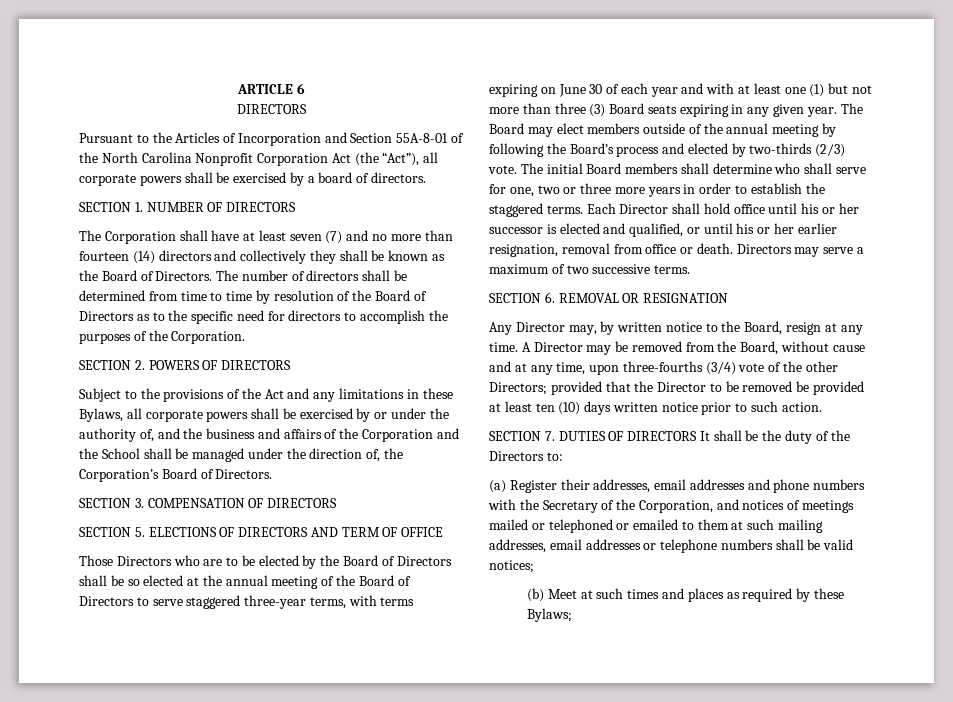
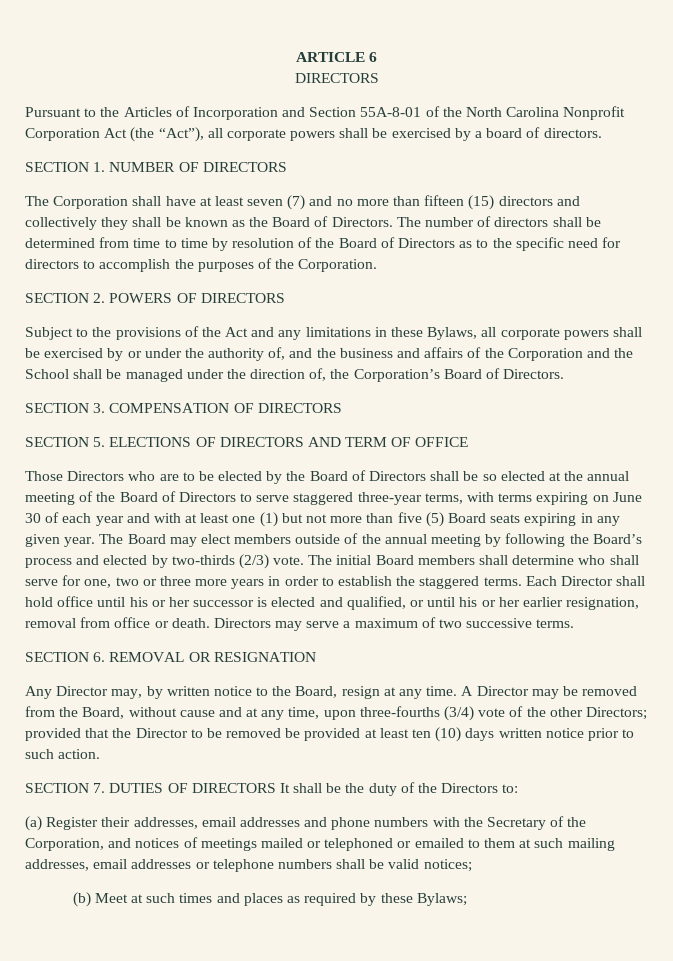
[79,251,155,264] fourteen (14) -> [424,195,495,210] fifteen (15)
[554,103,606,117] three (3) -> [397,512,444,527] five (5)

